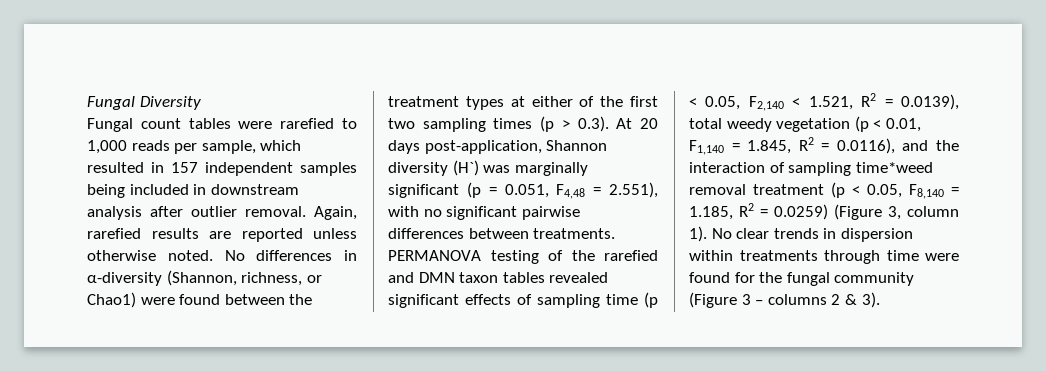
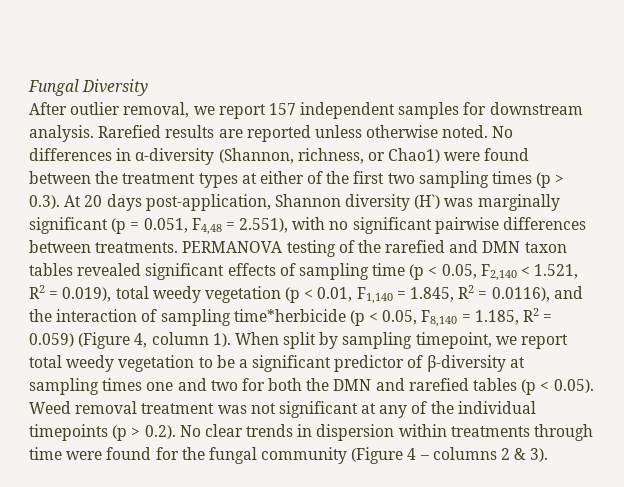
[87,118,357,132] [87,140,302,154] [87,162,357,176] [87,184,299,198] [87,206,357,220] [87,228,141,239] Fungal count tables were rarefied to 1,000 reads per sample, which resulted in 157 independent samples being included in downstream analysis after outlier removal. Again, rarefied -> [29,102,583,119] [29,125,162,142] After outlier removal, we report 157 independent samples for downstream analysis. Rarefied
[901,94,959,110] 0.0139), -> [62,287,112,302] 0.019),
[855,162,933,173] [689,184,824,195] time*weed removal treatment -> [233,309,346,322] time*herbicide
[774,204,959,220] [689,226,707,242] 0.0259) (Figure 3, column 1). -> [29,332,569,349] [29,355,525,372] [29,378,594,395] [29,401,536,418] [29,424,176,441] 0.059) (Figure 4, column 1). When split by sampling timepoint, we report total weedy vegetation to be a significant predictor of β-diversity at sampling times one and two for both the DMN and rarefied tables (p < 0.05). Weed removal treatment was not significant at any of the individual timepoints (p > 0.2).
[741,294,751,305] 3 -> [407,448,417,460] 4

